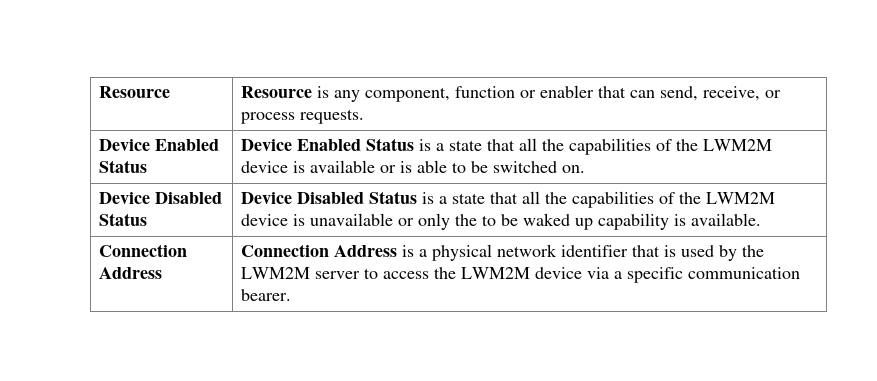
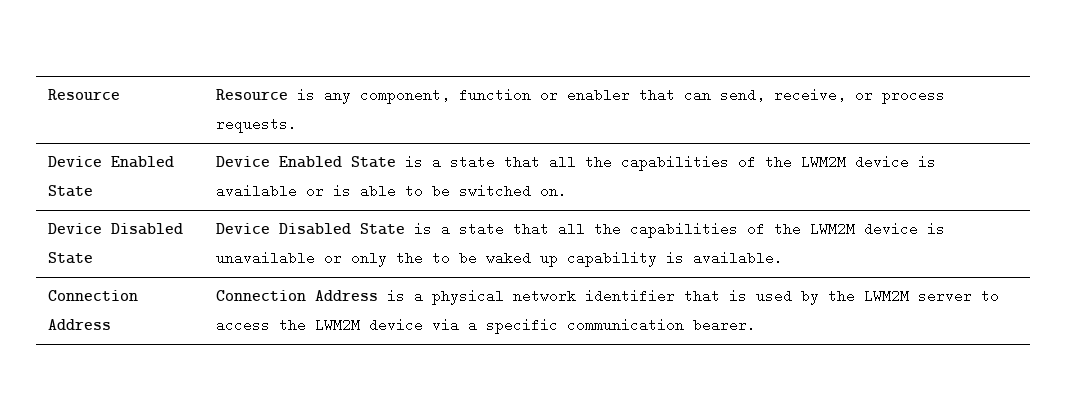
[98,160,147,173] [240,138,414,151] Status | Device Enabled Status -> [47,185,93,197] [215,156,396,168] State | Device Enabled State
[98,213,147,226] [240,191,417,204] Status | Device Disabled Status -> [47,252,93,264] [215,223,405,235] State | Device Disabled State

